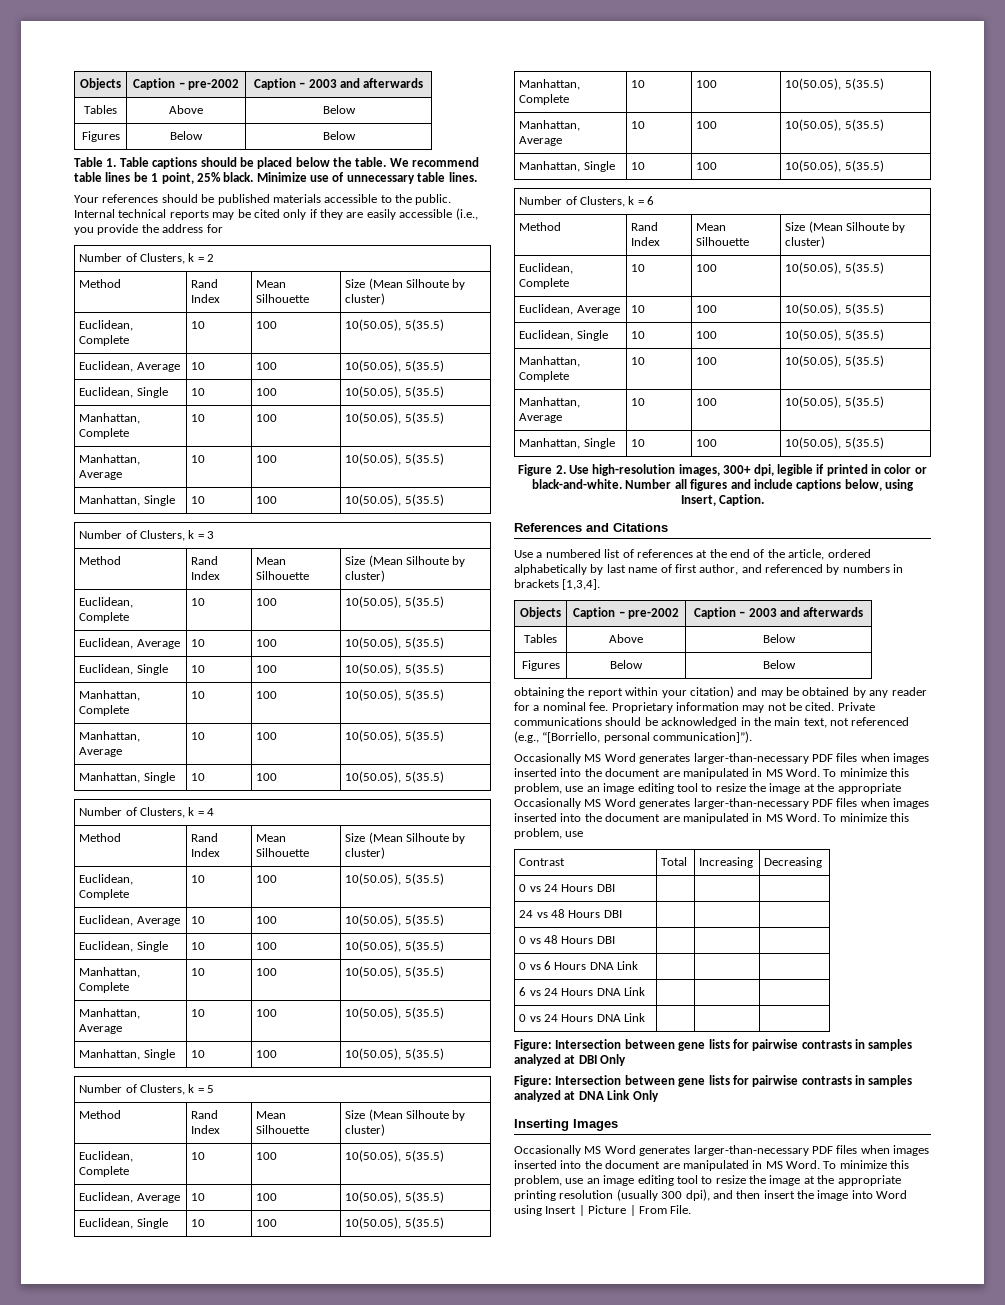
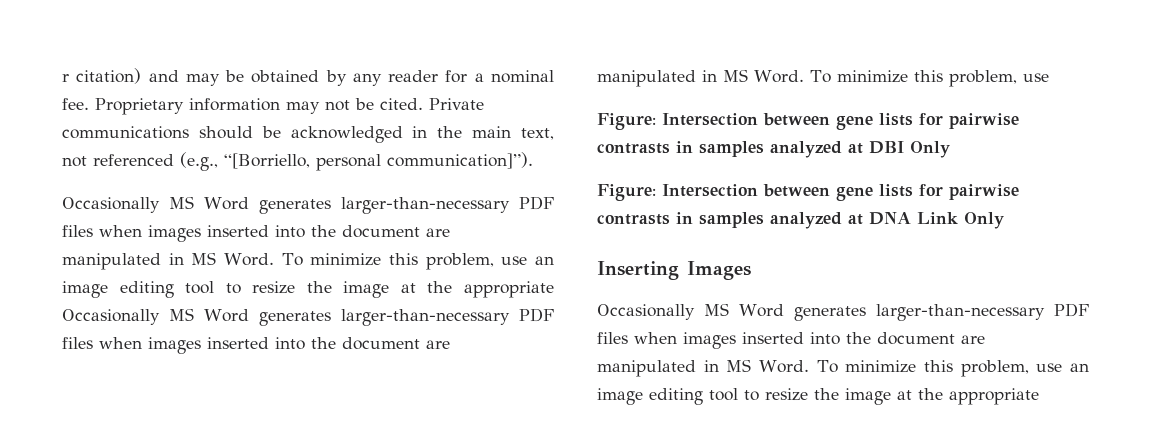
[80,78,121,90] [133,78,239,90] [253,78,424,90] [84,105,117,114] [169,105,203,114] [322,105,356,114] [81,131,120,142] [170,131,203,140] [322,131,356,140] [74,157,480,169] [74,172,477,184] [74,194,452,205] [74,208,478,220] [74,224,223,235] [79,253,215,264] [79,279,122,288] [191,279,219,288] [191,294,221,303] [256,280,287,288] [256,294,310,303] [345,278,466,290] [345,293,386,305] [79,320,134,331] [79,335,130,346] [191,321,206,329] [256,321,278,329] [345,319,444,331] [79,361,180,372] [191,362,206,370] [256,362,278,370] [345,360,444,372] [79,387,168,398] [191,388,206,396] [256,388,278,396] [345,386,444,398] [79,413,141,424] [79,428,130,439] [191,414,206,422] [256,414,278,422] [345,412,444,424] [79,454,141,465] [79,470,123,480] [191,455,206,463] [256,455,278,463] [345,453,444,465] [79,495,175,506] [191,496,206,504] [256,496,278,504] [345,494,444,506] [79,530,215,541] [79,556,122,565] [191,556,219,565] [191,571,221,580] [256,557,287,565] [256,571,310,580] [345,555,466,567] [345,570,386,582] [79,597,134,608] [79,612,130,623] [191,598,206,606] [256,598,278,606] [345,596,444,608] [79,638,180,649] [191,639,206,647] [256,639,278,647] [345,637,444,649] [79,664,168,675] [191,665,206,673] [256,665,278,673] [345,663,444,675] [79,690,141,701] [79,705,130,716] [191,691,206,699] [256,691,278,699] [345,689,444,701] [79,731,141,742] [79,747,123,757] [191,732,206,740] [256,732,278,740] [345,730,444,742] [79,772,175,783] [191,773,206,781] [256,773,278,781] [345,771,444,783] [79,807,215,818] [79,833,122,842] [191,833,219,842] [191,848,221,857] [256,834,287,842] [256,848,310,857] [345,832,466,844] [345,847,386,859] [79,874,134,885] [79,889,130,900] [191,875,206,883] [256,875,278,883] [345,873,444,885] [79,915,180,926] [191,916,206,924] [256,916,278,924] [345,914,444,926] [79,941,168,952] [191,942,206,950] [256,942,278,950] [345,940,444,952] [79,967,141,978] [79,982,130,993] [191,968,206,976] [256,968,278,976] [345,966,444,978] [79,1008,141,1019] [79,1024,123,1034] [191,1009,206,1017] [256,1009,278,1017] [345,1007,444,1019] [79,1049,175,1060] [191,1050,206,1058] [256,1050,278,1058] [345,1048,444,1060] [79,1084,215,1095] [79,1110,122,1119] [191,1110,219,1119] [191,1125,221,1134] [256,1111,287,1119] [256,1125,310,1134] [345,1109,466,1121] [345,1124,386,1136] [79,1151,134,1162] [79,1166,130,1177] [191,1152,206,1160] [256,1152,278,1160] [345,1150,444,1162] [79,1192,180,1203] [191,1193,206,1201] [256,1193,278,1201] [345,1191,444,1203] [79,1218,168,1229] [191,1219,206,1227] [256,1219,278,1227] [345,1217,444,1229] [519,79,581,90] [519,94,570,105] [631,80,646,88] [696,80,718,88] [785,78,884,90] [519,120,581,131] [519,136,563,146] [631,121,646,129] [696,121,718,129] [785,119,884,131] [519,161,615,172] [631,162,646,170] [696,162,718,170] [785,160,884,172] [519,196,655,207] [519,222,562,231] [631,222,659,231] [631,237,661,246] [696,223,727,231] [696,237,750,246] [785,221,906,233] [785,236,826,248] [519,263,574,274] [519,278,570,289] [631,264,646,272] [696,264,718,272] [785,262,884,274] [519,304,620,315] [631,305,646,313] [696,305,718,313] [785,303,884,315] [519,330,608,341] [631,331,646,339] [696,331,718,339] [785,329,884,341] [519,356,581,367] [519,371,570,382] [631,357,646,365] [696,357,718,365] [785,355,884,367] [519,397,581,408] [519,413,563,423] [631,398,646,406] [696,398,718,406] [785,396,884,408] [519,438,615,449] [631,439,646,447] [696,439,718,447] [785,437,884,449] [518,464,927,476] [532,479,914,491] [680,494,765,506] [514,523,668,532] [514,549,871,560] [514,564,904,575] [514,579,601,590] [520,607,561,619] [573,607,679,619] [693,607,864,619] [524,634,557,643] [609,634,643,643] [762,634,796,643] [521,660,560,671] [610,660,643,669] [762,660,796,669] [514,687,687,698] Objects | Caption – pre-2002 | Caption – 2003 and afterwards // Tables | Above | Below // Figures | Below | Below // Table 1. Table captions should be placed below the table. We recommend table lines be 1 point, 25% black. Minimize use of unnecessary table lines. // Your references should be published materials accessible to the public. Internal technical reports may be cited only if they are easily accessible (i.e., you provide the address for // Number of Clusters, k = 2 // Method | Rand Index | Mean Silhouette | Size (Mean Silhoute by cluster) // Euclidean, Complete | 10 | 100 | 10(50.05), 5(35.5) // Euclidean, Average | 10 | 100 | 10(50.05), 5(35.5) // Euclidean, Single | 10 | 100 | 10(50.05), 5(35.5) // Manhattan, Complete | 10 | 100 | 10(50.05), 5(35.5) // Manhattan, Average | 10 | 100 | 10(50.05), 5(35.5) // Manhattan, Single | 10 | 100 | 10(50.05), 5(35.5) // Number of Clusters, k = 3 // Method | Rand Index | Mean Silhouette | Size (Mean Silhoute by cluster) // Euclidean, Complete | 10 | 100 | 10(50.05), 5(35.5) // Euclidean, Average | 10 | 100 | 10(50.05), 5(35.5) // Euclidean, Single | 10 | 100 | 10(50.05), 5(35.5) // Manhattan, Complete | 10 | 100 | 10(50.05), 5(35.5) // Manhattan, Average | 10 | 100 | 10(50.05), 5(35.5) // Manhattan, Single | 10 | 100 | 10(50.05), 5(35.5) // Number of Clusters, k = 4 // Method | Rand Index | Mean Silhouette | Size (Mean Silhoute by cluster) // Euclidean, Complete | 10 | 100 | 10(50.05), 5(35.5) // Euclidean, Average | 10 | 100 | 10(50.05), 5(35.5) // Euclidean, Single | 10 | 100 | 10(50.05), 5(35.5) // Manhattan, Complete | 10 | 100 | 10(50.05), 5(35.5) // Manhattan, Average | 10 | 100 | 10(50.05), 5(35.5) // Manhattan, Single | 10 | 100 | 10(50.05), 5(35.5) // Number of Clusters, k = 5 // Method | Rand Index | Mean Silhouette | Size (Mean Silhoute by cluster) // Euclidean, Complete | 10 | 100 | 10(50.05), 5(35.5) // Euclidean, Average | 10 | 100 | 10(50.05), 5(35.5) // Euclidean, Single | 10 | 100 | 10(50.05), 5(35.5) // Manhattan, Complete | 10 | 100 | 10(50.05), 5(35.5) // Manhattan, Average | 10 | 100 | 10(50.05), 5(35.5) // Manhattan, Single | 10 | 100 | 10(50.05), 5(35.5) // Number of Clusters, k = 6 // Method | Rand Index | Mean Silhouette | Size (Mean Silhoute by cluster) // Euclidean, Complete | 10 | 100 | 10(50.05), 5(35.5) // Euclidean, Average | 10 | 100 | 10(50.05), 5(35.5) // Euclidean, Single | 10 | 100 | 10(50.05), 5(35.5) // Manhattan, Complete | 10 | 100 | 10(50.05), 5(35.5) // Manhattan, Average | 10 | 100 | 10(50.05), 5(35.5) // Manhattan, Single | 10 | 100 | 10(50.05), 5(35.5) // Figure 2. Use high-resolution images, 300+ dpi, legible if printed in color or black-and-white. Number all figures and include captions below, using Insert, Caption. // References and Citations // Use a numbered list of references at the end of the article, ordered alphabetically by last name of first author, and referenced by numbers in brackets [1,3,4]. // Objects | Caption – pre-2002 | Caption – 2003 and afterwards // Tables | Above | Below // Figures | Below | Below // obtaining the report within your -> [62,74,69,82] r
[519,858,566,866] [661,857,688,866] [699,857,754,868] [764,857,823,868] [519,884,615,892] [519,909,622,918] [519,935,615,944] [519,961,639,970] [519,987,646,996] [519,1013,646,1022] // Contrast | Total | Increasing | Decreasing // 0 vs 24 Hours DBI | | | // 24 vs 48 Hours DBI | | | // 0 vs 48 Hours DBI | | | // 0 vs 6 Hours DNA Link | | | // 6 vs 24 Hours DNA Link | | | // 0 vs 24 Hours DNA Link | | | -> (1049, 77) none
[514,1189,908,1201] [514,1205,692,1216] printing resolution (usually 300 dpi), and then insert the image into Word using Insert | Picture | From File. -> (1039, 396) none

